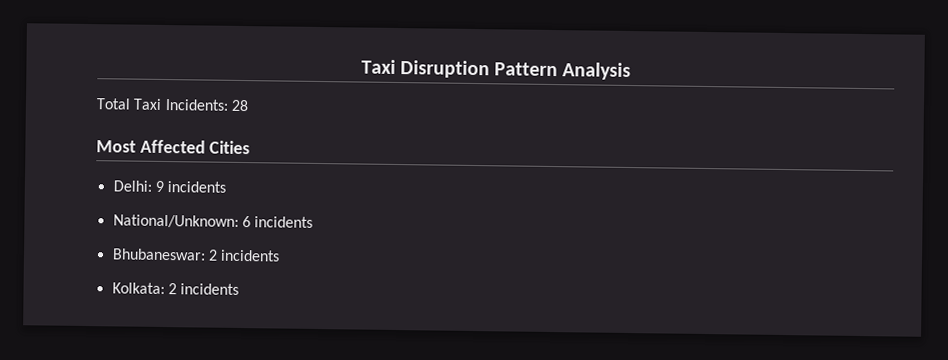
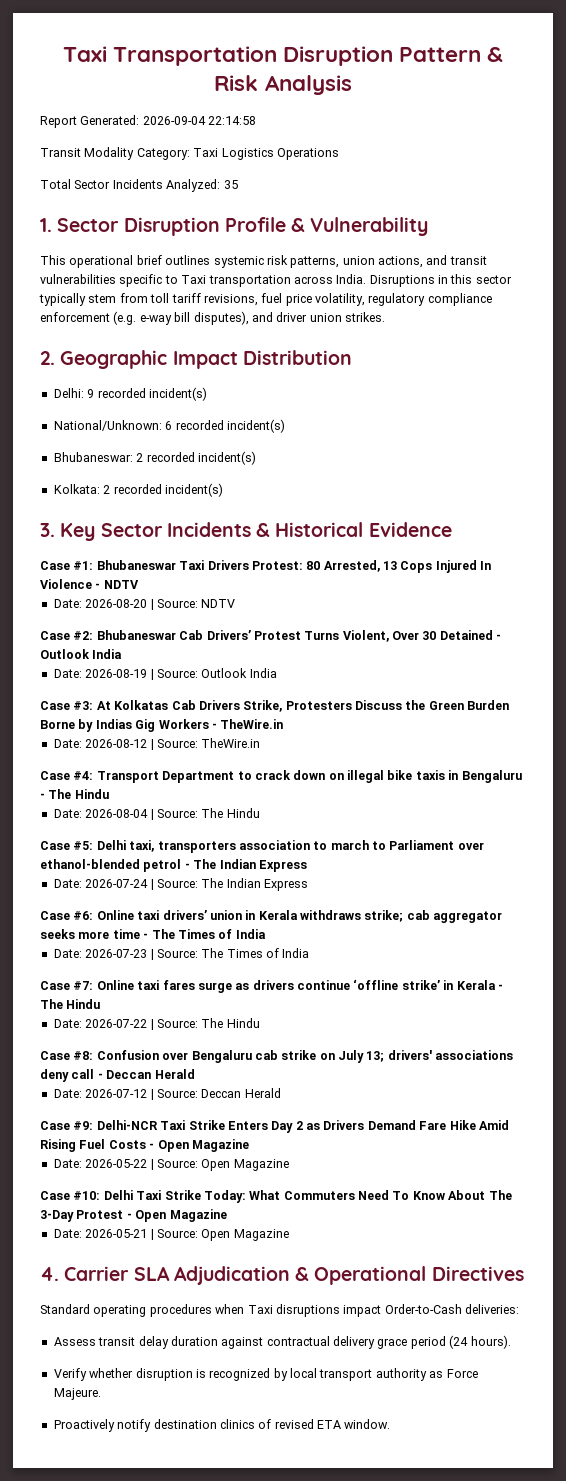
[360,59,396,74] Taxi -> [62,46,277,66] Taxi Transportation
(559, 69) none -> [487,47,504,62] [214,75,259,91] & Risk
[96,98,249,112] [96,139,251,155] Total Taxi Incidents: 28 // Most Affected Cities -> [40,115,257,128] [40,147,339,160] [40,179,238,192] [40,217,429,236] [40,255,487,268] [40,274,512,287] [39,293,492,306] [40,311,385,325] [40,350,352,369] Report Generated: 2026-09-04 22:14:58 // Transit Modality Category: Taxi Logistics Operations // Total Sector Incidents Analyzed: 35 // 1. Sector Disruption Profile & Vulnerability // This operational brief outlines systemic risk patterns, union actions, and transit vulnerabilities specific to Taxi transportation across India. Disruptions in this sector typically stem from toll tariff revisions, fuel price volatility, regulatory compliance enforcement (e.g. e-way bill disputes), and driver union strikes. // 2. Geographic Impact Distribution
[167,181,227,193] incidents -> [97,387,207,401] recorded incident(s)
[254,216,314,228] incidents -> [175,419,285,433] recorded incident(s)
[220,249,281,262] incidents -> [146,451,256,465] recorded incident(s)
[180,283,240,295] incidents -> [113,483,223,497] [40,522,452,541] [40,560,492,573] [40,579,139,589] [53,599,236,610] [40,630,502,642] [40,649,123,659] [53,668,277,680] [40,700,510,712] [40,719,284,732] [53,738,261,750] [40,770,522,783] [40,789,109,799] [53,808,260,820] [40,840,484,853] [40,859,307,872] [53,878,308,891] [40,910,503,923] [40,929,266,939] [53,948,310,960] [40,979,503,993] [40,999,101,1009] [53,1018,260,1030] [40,1050,514,1063] [40,1069,195,1082] [53,1088,281,1100] [40,1120,509,1133] [40,1139,249,1152] [53,1159,289,1171] [40,1190,512,1203] [40,1209,227,1222] [53,1229,289,1241] [40,1266,524,1285] [40,1304,519,1317] [53,1335,511,1349] [53,1368,478,1381] [53,1388,101,1400] [53,1419,391,1432] recorded incident(s) // 3. Key Sector Incidents & Historical Evidence // Case #1: Bhubaneswar Taxi Drivers Protest: 80 Arrested, 13 Cops Injured In Violence - NDTV // Date: 2026-08-20 | Source: NDTV // Case #2: Bhubaneswar Cab Drivers’ Protest Turns Violent, Over 30 Detained - Outlook India // Date: 2026-08-19 | Source: Outlook India // Case #3: At Kolkatas Cab Drivers Strike, Protesters Discuss the Green Burden Borne by Indias Gig Workers - TheWire.in // Date: 2026-08-12 | Source: TheWire.in // Case #4: Transport Department to crack down on illegal bike taxis in Bengaluru - The Hindu // Date: 2026-08-04 | Source: The Hindu // Case #5: Delhi taxi, transporters association to march to Parliament over ethanol-blended petrol - The Indian Express // Date: 2026-07-24 | Source: The Indian Express // Case #6: Online taxi drivers’ union in Kerala withdraws strike; cab aggregator seeks more time - The Times of India // Date: 2026-07-23 | Source: The Times of India // Case #7: Online taxi fares surge as drivers continue ‘offline strike’ in Kerala - The Hindu // Date: 2026-07-22 | Source: The Hindu // Case #8: Confusion over Bengaluru cab strike on July 13; drivers' associations deny call - Deccan Herald // Date: 2026-07-12 | Source: Deccan Herald // Case #9: Delhi-NCR Taxi Strike Enters Day 2 as Drivers Demand Fare Hike Amid Rising Fuel Costs - Open Magazine // Date: 2026-05-22 | Source: Open Magazine // Case #10: Delhi Taxi Strike Today: What Commuters Need To Know About The 3-Day Protest - Open Magazine // Date: 2026-05-21 | Source: Open Magazine // 4. Carrier SLA Adjudication & Operational Directives // Standard operating procedures when Taxi disruptions impact Order-to-Cash deliveries: // Assess transit delay duration against contractual delivery grace period (24 hours). // Verify whether disruption is recognized by local transport authority as Force Majeure. // Proactively notify destination clinics of revised ETA window.

